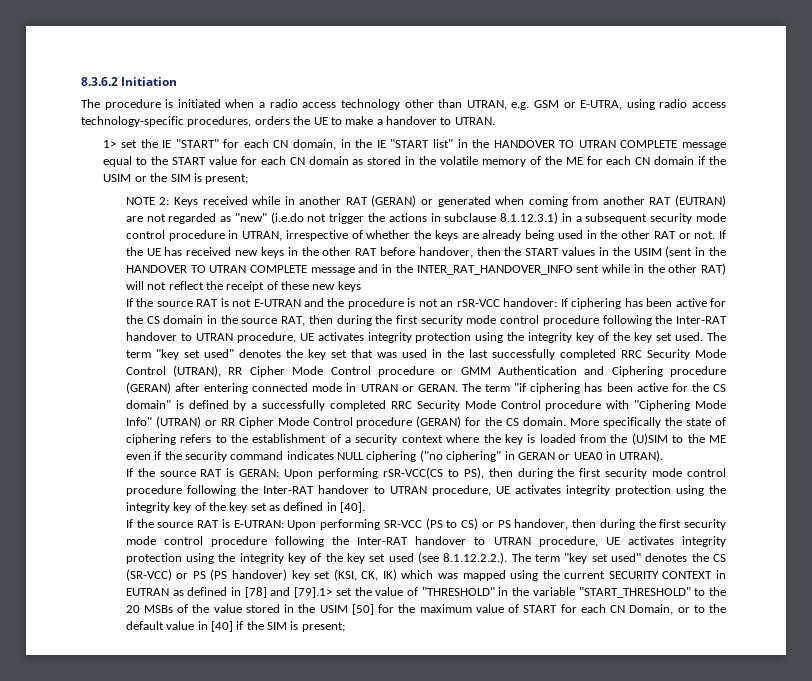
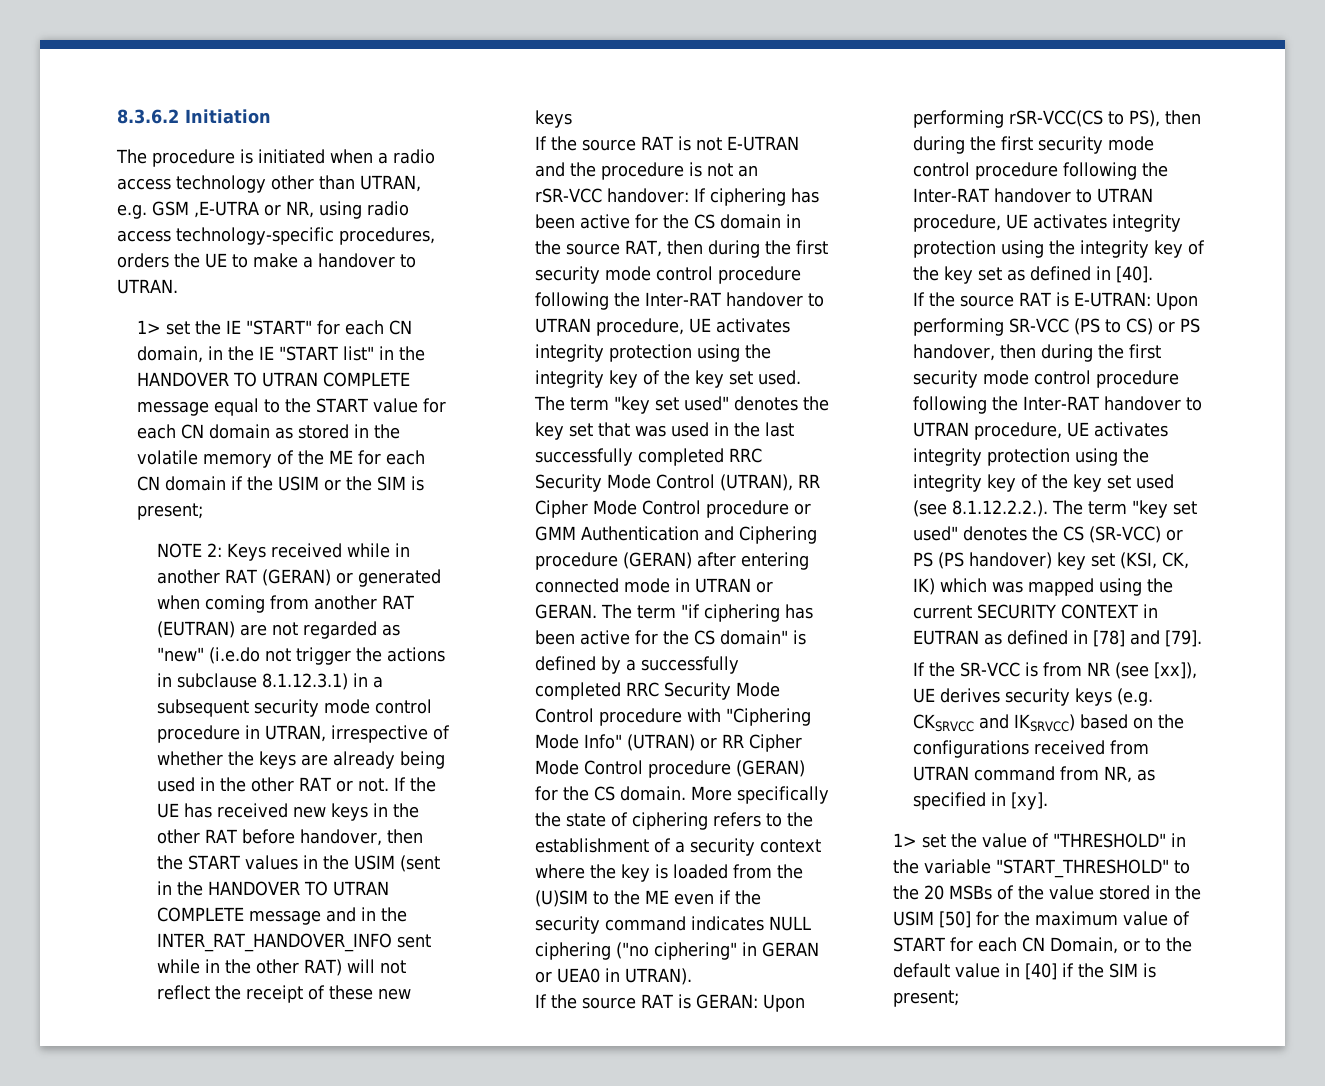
[563,100,623,110] or E-UTRA, -> [194,201,314,218] ,E-UTRA or NR,
[294,587,333,598] [79].1> -> [1165,630,1203,647] [913,662,1198,679] [913,688,1154,706] [913,714,1185,732] [913,740,1150,758] [913,766,1156,783] [913,792,1049,810] [893,833,918,847] [79]. // If the SR-VCC is from NR (see [xx]), UE derives security keys (e.g. CKSRVCC and IKSRVCC) based on the configurations received from UTRAN command from NR, as specified in [xy]. // 1>

